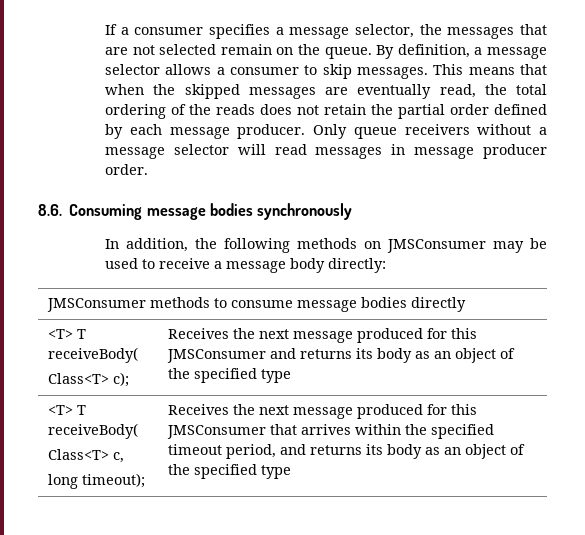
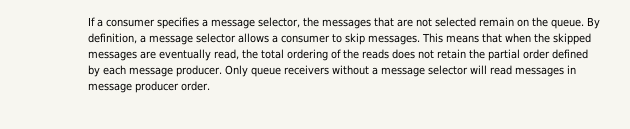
[38,203,353,220] [105,238,547,253] [105,258,387,273] [46,297,466,312] [47,329,86,339] [47,347,138,363] [47,372,129,387] [167,328,477,343] [166,348,515,363] [167,368,291,383] [47,405,86,415] [47,423,138,439] [47,449,124,463] [47,473,145,489] [167,404,477,419] [166,424,494,439] [167,444,525,459] [167,464,291,479] // 8.6. Consuming message bodies synchronously // In addition, the following methods on JMSConsumer may be used to receive a message body directly: // JMSConsumer methods to consume message bodies directly // <T> T receiveBody( // Class<T> c); | Receives the next message produced for this JMSConsumer and returns its body as an object of the specified type // <T> T receiveBody( // Class<T> c, // long timeout); | Receives the next message produced for this JMSConsumer that arrives within the specified timeout period, and returns its body as an object of the specified type -> (211, 86) none

